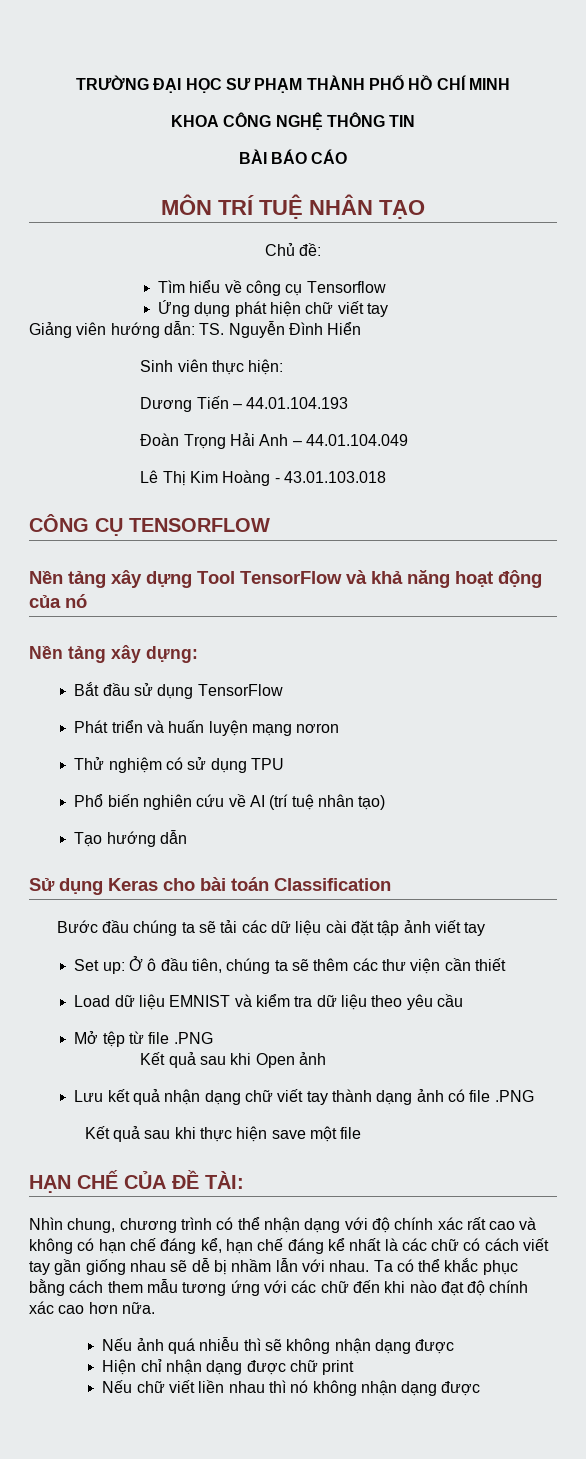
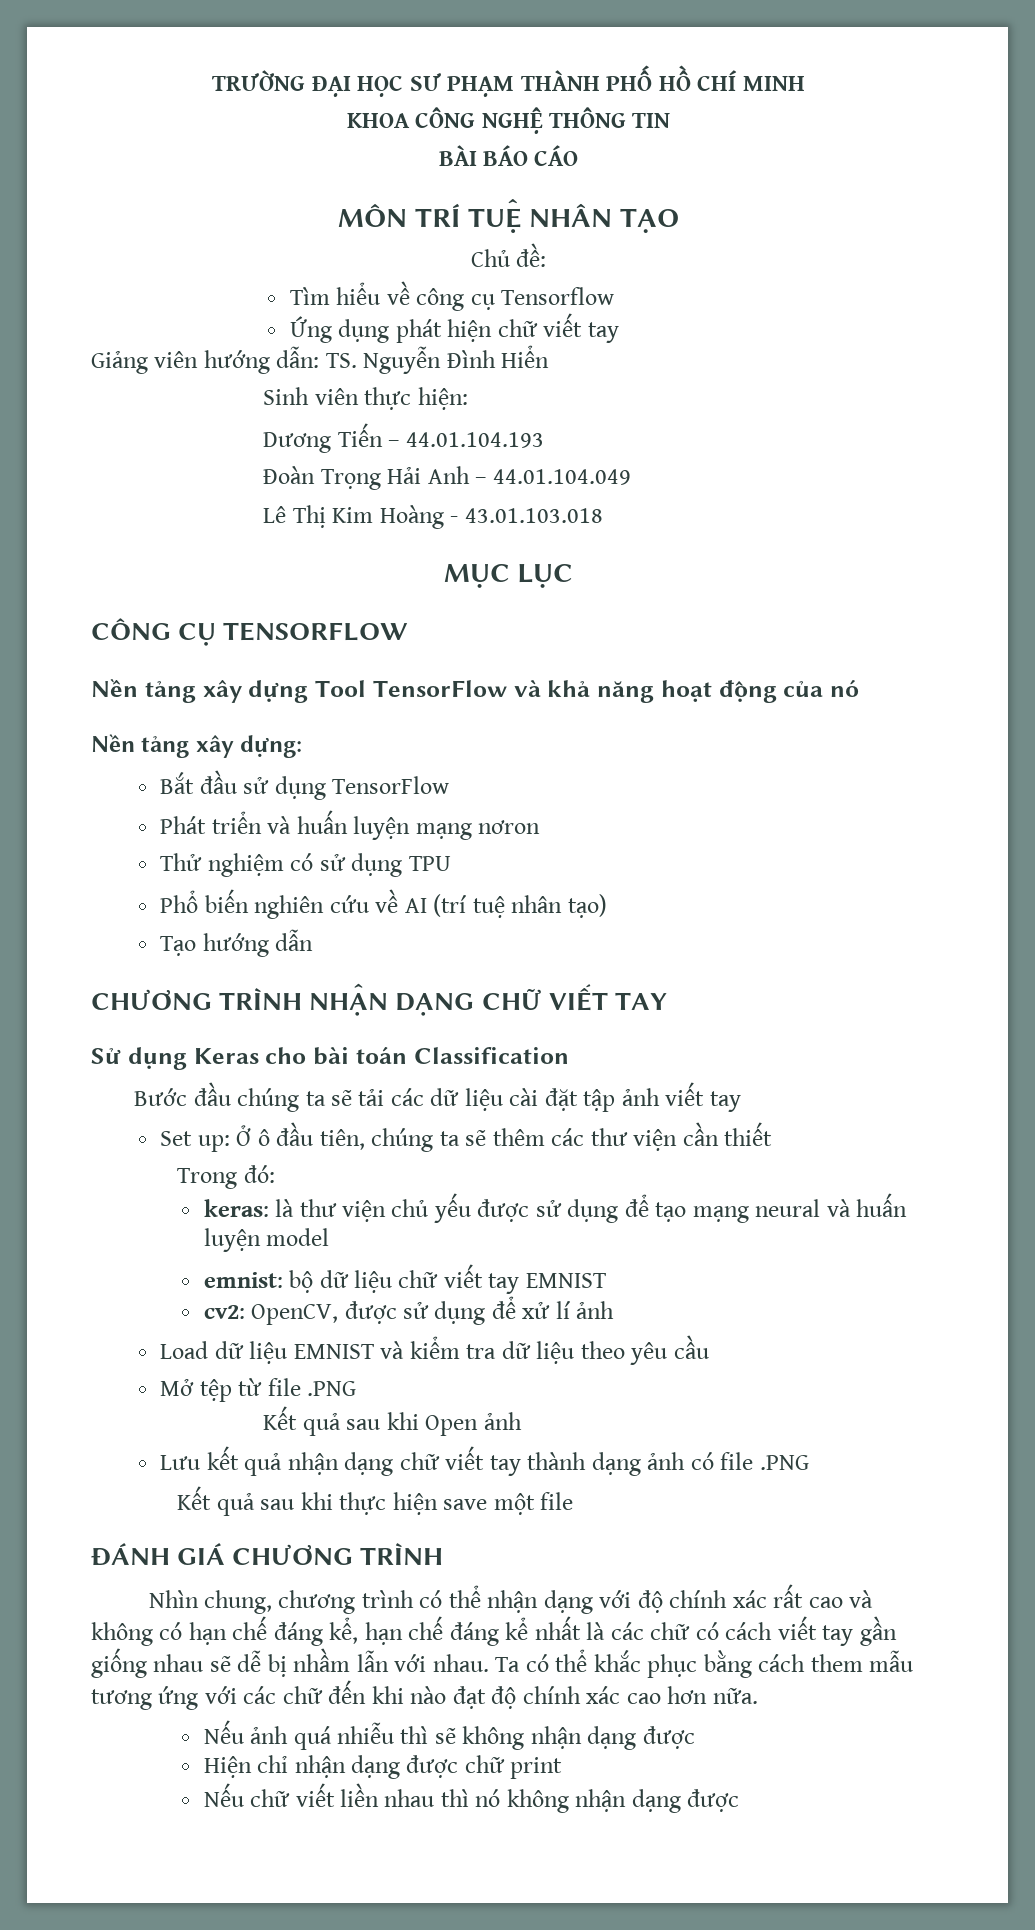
(386, 477) none -> [443,564,574,588] // MỤC LỤC
(188, 837) none -> [91,983,667,1016] // CHƯƠNG TRÌNH NHẬN DẠNG CHỮ VIẾT TAY
(506, 964) none -> [177,1165,275,1189] [203,1193,908,1223] [203,1228,330,1252] [203,1264,606,1294] [203,1296,615,1325] // Trong đó: // keras: là thư viện chủ yếu được sử dụng để tạo mạng neural và huấn luyện model // emnist: bộ dữ liệu chữ viết tay EMNIST // cv2: OpenCV, được sử dụng để xử lí ảnh
[29,1170,244,1193] HẠN CHẾ CỦA ĐỀ TÀI: -> [91,1543,444,1566] ĐÁNH GIÁ CHƯƠNG TRÌNH

